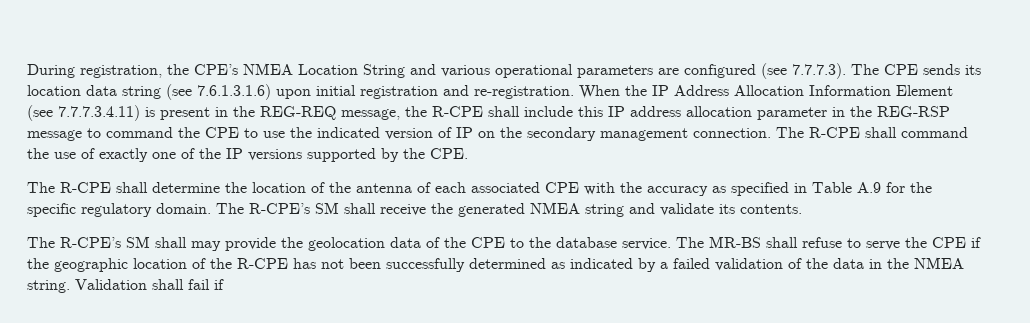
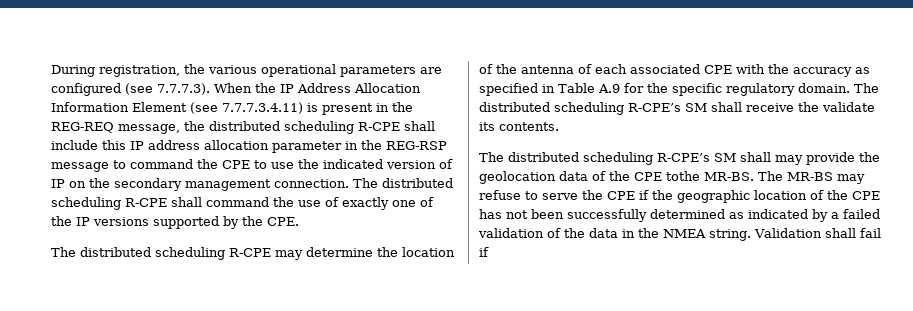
[194,63,436,78] CPE’s NMEA Location String and -> (205, 69) none
[851,64,981,75] [27,84,574,100] The CPE sends its location data string (see 7.6.1.3.1.6) upon initial registration and re-registration. -> (210, 89) none
(427, 111) none -> [209,121,354,134] distributed scheduling
(804, 132) none -> [382,178,453,188] [51,197,121,210] distributed scheduling
[60,182,148,193] R-CPE shall -> [80,247,303,260] distributed scheduling R-CPE may
(244, 208) none -> [479,102,624,115] distributed scheduling
[458,202,655,217] generated NMEA string and -> (819, 107) none
(55, 242) none -> [508,152,653,165] distributed scheduling
[510,237,671,250] to the database service. -> [666,171,754,181] tothe MR-BS.
[766,237,798,248] shall -> [837,174,865,184] may
[237,258,288,269] R-CPE -> [852,191,880,200] CPE

